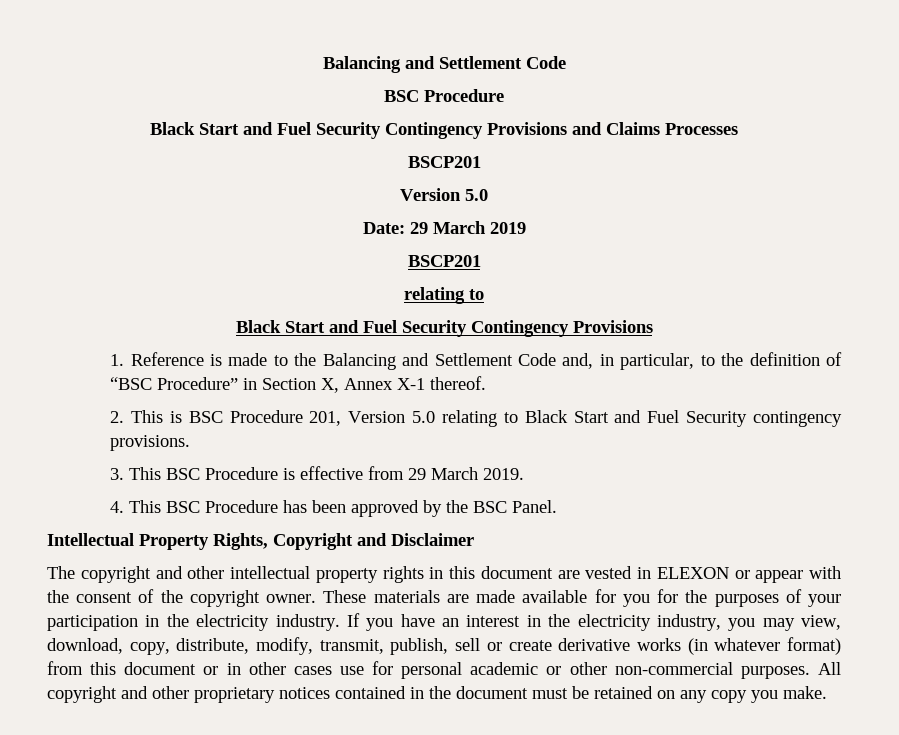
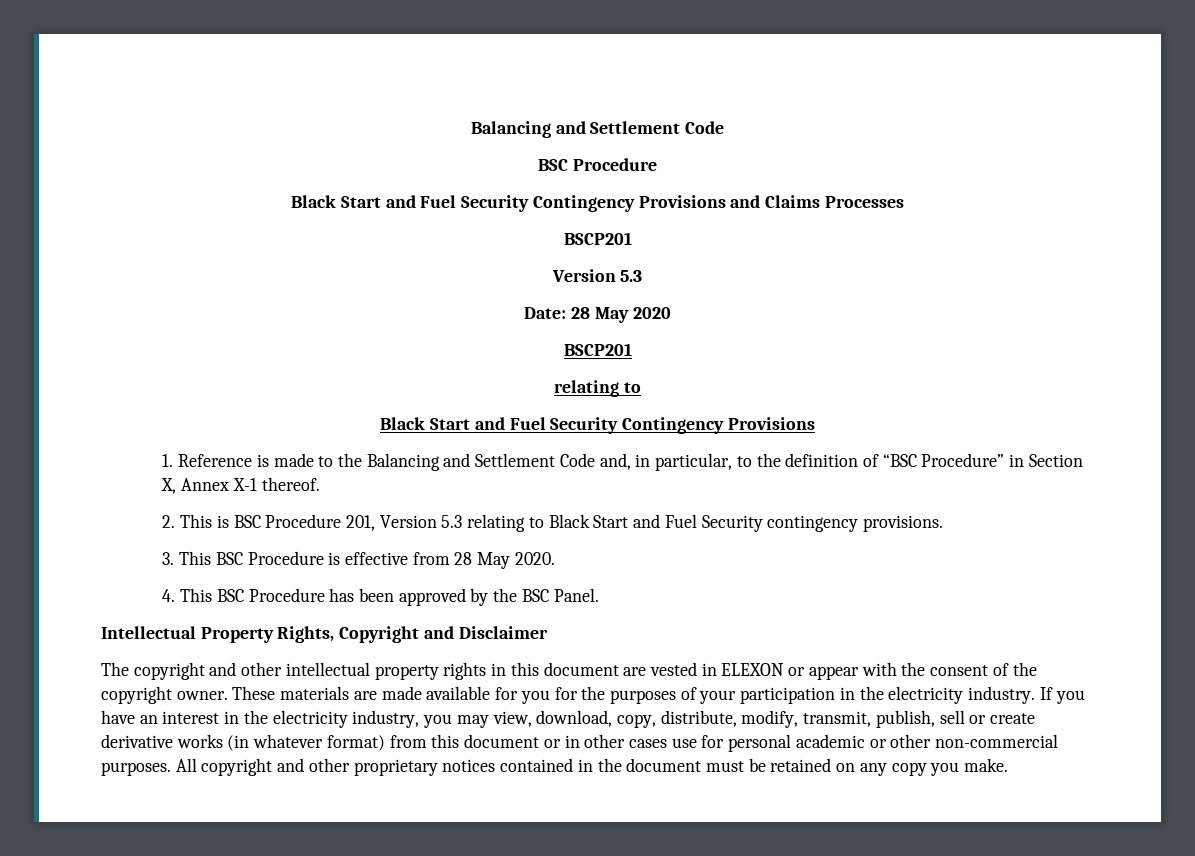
[465,189,488,201] 5.0 -> [620,270,643,282] 5.3
[409,221,526,234] 29 March 2019 -> [571,307,671,323] 28 May 2020
[412,411,436,423] 5.0 -> [441,515,463,528] 5.3
[408,467,525,480] 29 March 2019. -> [454,552,555,569] 28 May 2020.

